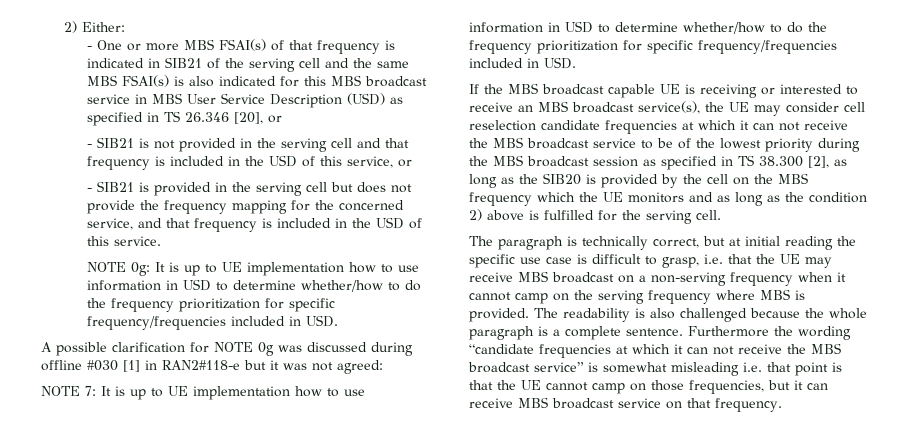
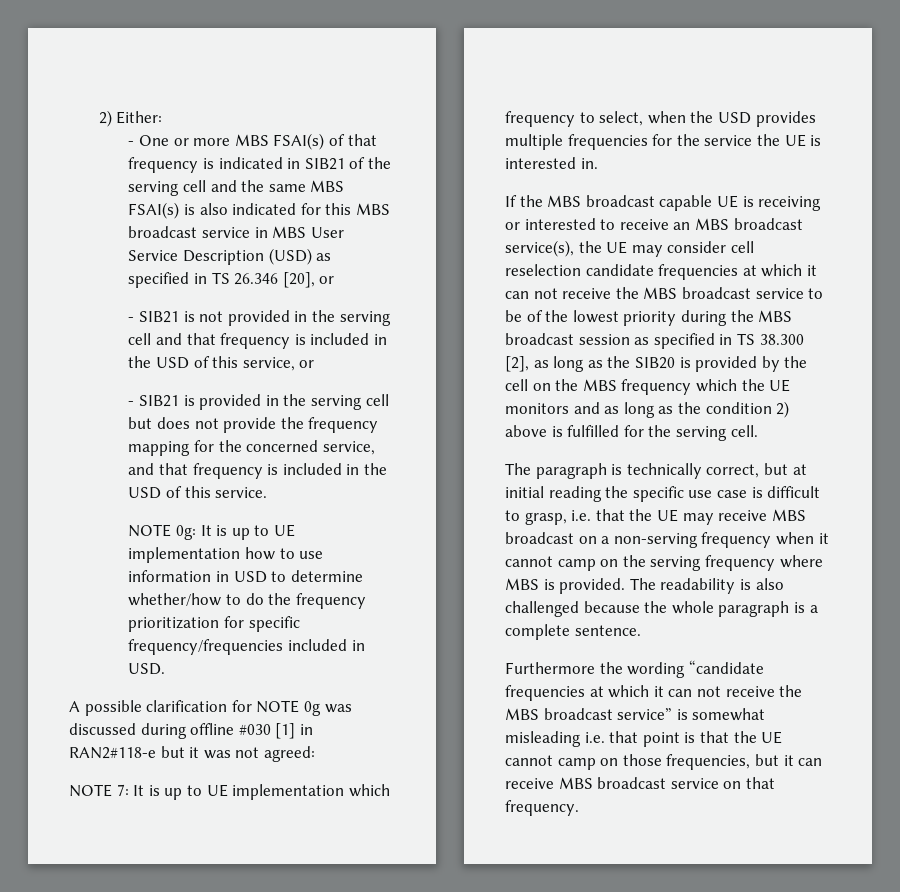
[295,386,365,397] [469,21,827,34] [469,40,837,54] [469,57,576,69] how to use information in USD to determine whether/how to do the frequency prioritization for specific frequency/frequencies included in USD. -> [348,784,390,797] [505,111,816,127] [505,134,822,150] [505,157,598,169] which frequency to select, when the USD provides multiple frequencies for the service the UE is interested in.
(683, 332) none -> (641, 630) //

